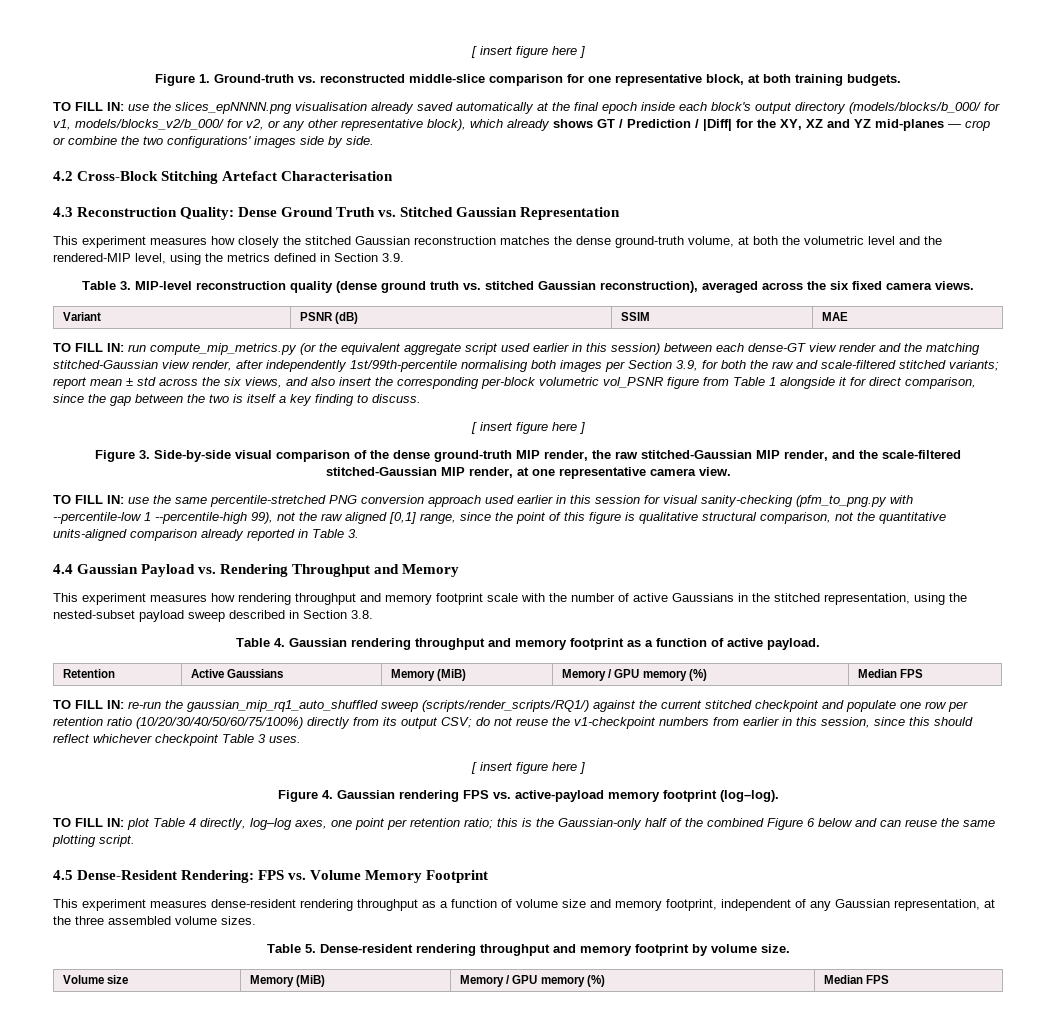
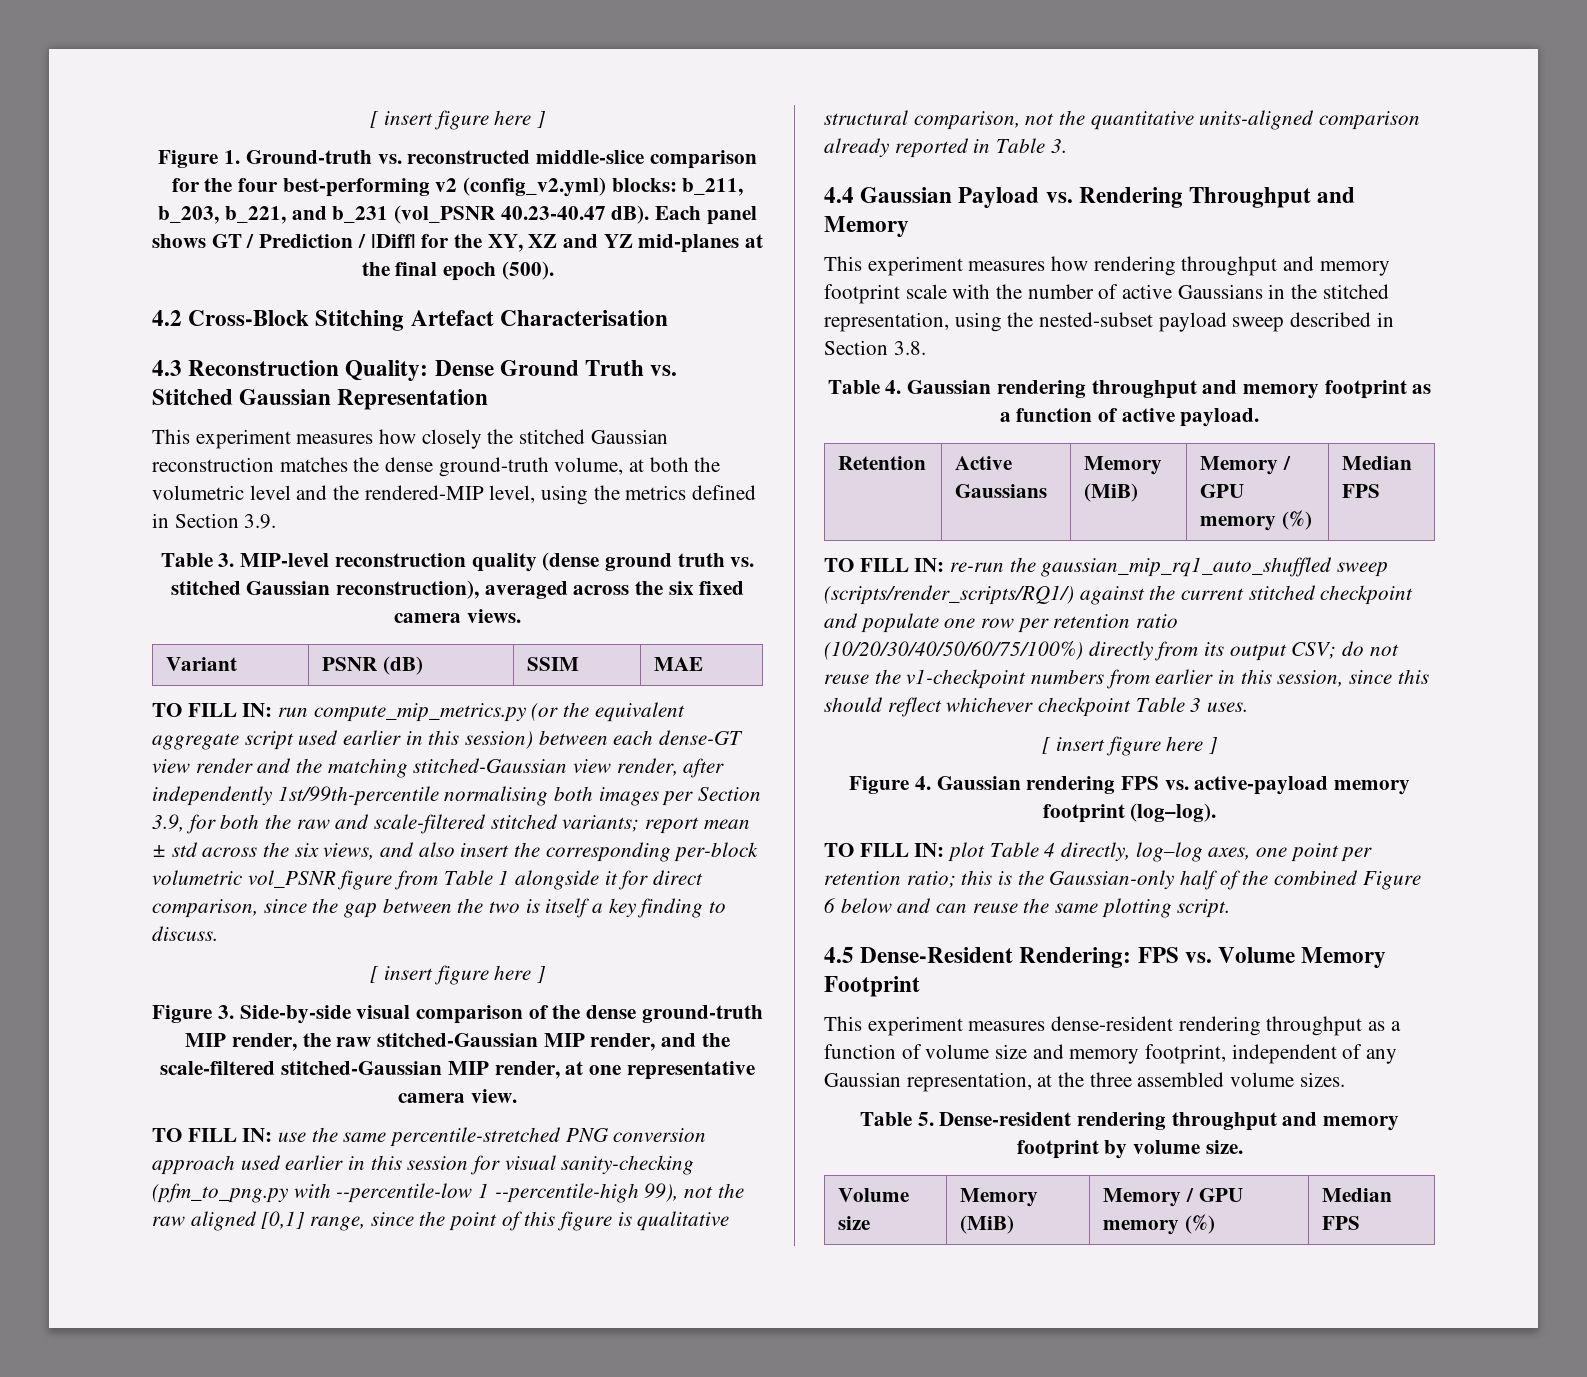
[588,74,901,86] [53,102,1000,114] [53,119,550,131] one representative block, at both training budgets. // TO FILL IN: use the slices_epNNNN.png visualisation already saved automatically at the final epoch inside each block's output directory (models/blocks/b_000/ for v1, models/blocks_v2/b_000/ for v2, or any other representative block), which already -> [204,177,744,197] [158,205,757,225] the four best-performing v2 (config_v2.yml) blocks: b_211, b_203, b_221, and b_231 (vol_PSNR 40.23-40.47 dB). Each panel
[947,120,990,131] [53,136,374,148] — crop or combine the two configurations' images side by side. -> [744,234,763,248] [361,261,554,281] at the final epoch (500).

